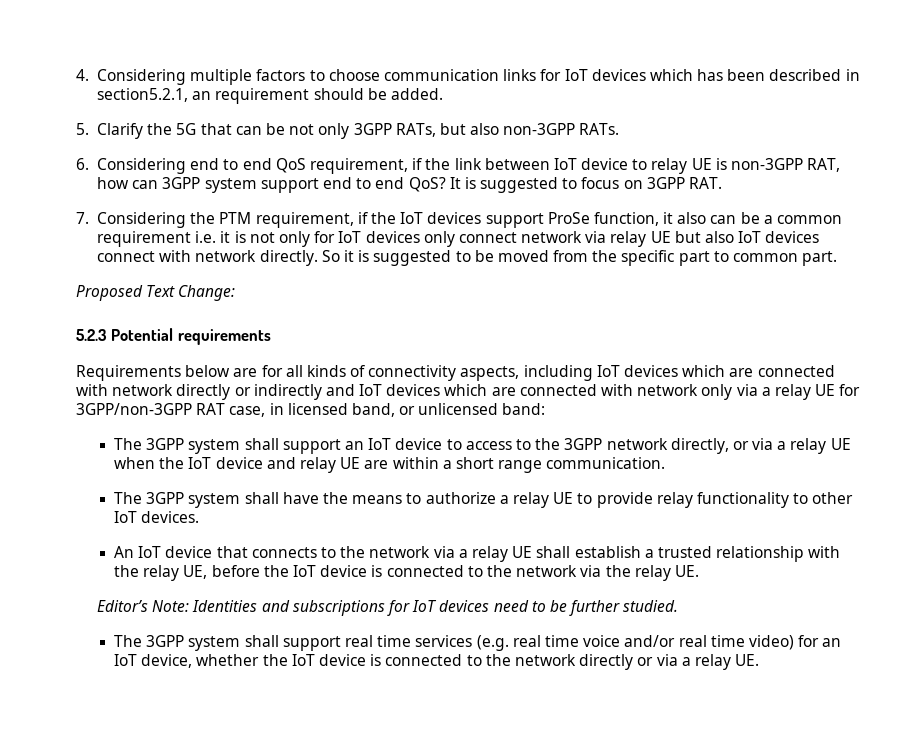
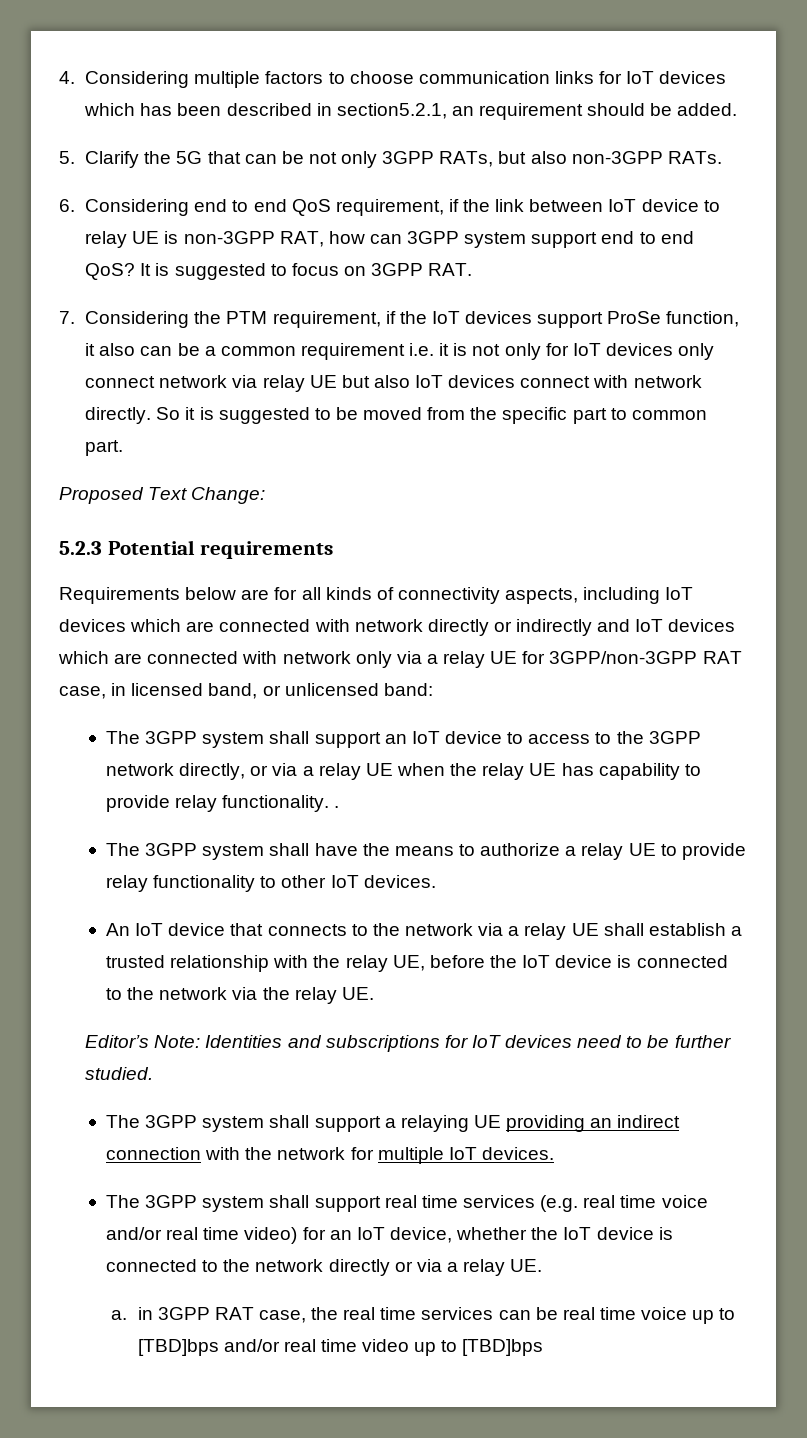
[188,457,666,473] IoT device and relay UE are within a short range communication. -> [482,763,701,780] [106,795,340,812] relay UE has capability to provide relay functionality. .
(679, 606) none -> [106,1115,681,1132] [106,1147,554,1164] // The 3GPP system shall support a relaying UE providing an indirect connection with the network for multiple IoT devices.
(760, 660) none -> [111,1307,736,1324] [137,1339,544,1356] // a. in 3GPP RAT case, the real time services can be real time voice up to [TBD]bps and/or real time video up to [TBD]bps

